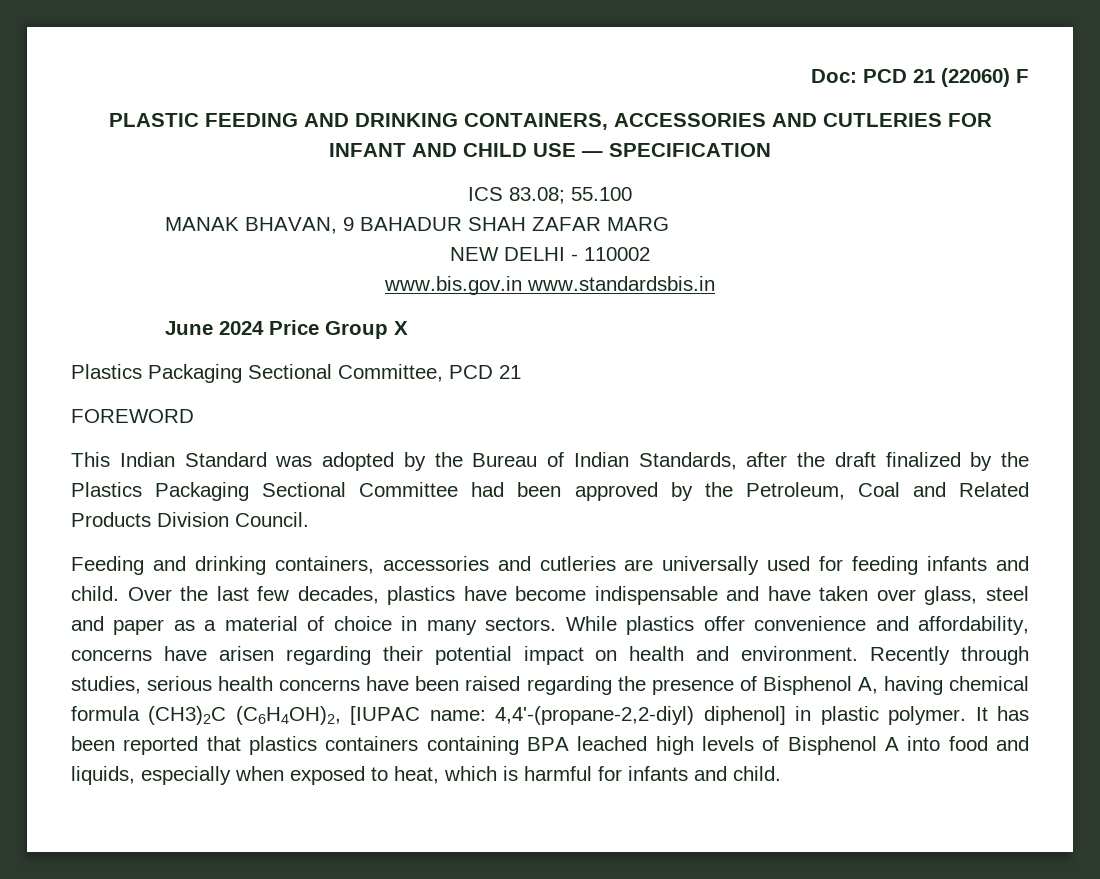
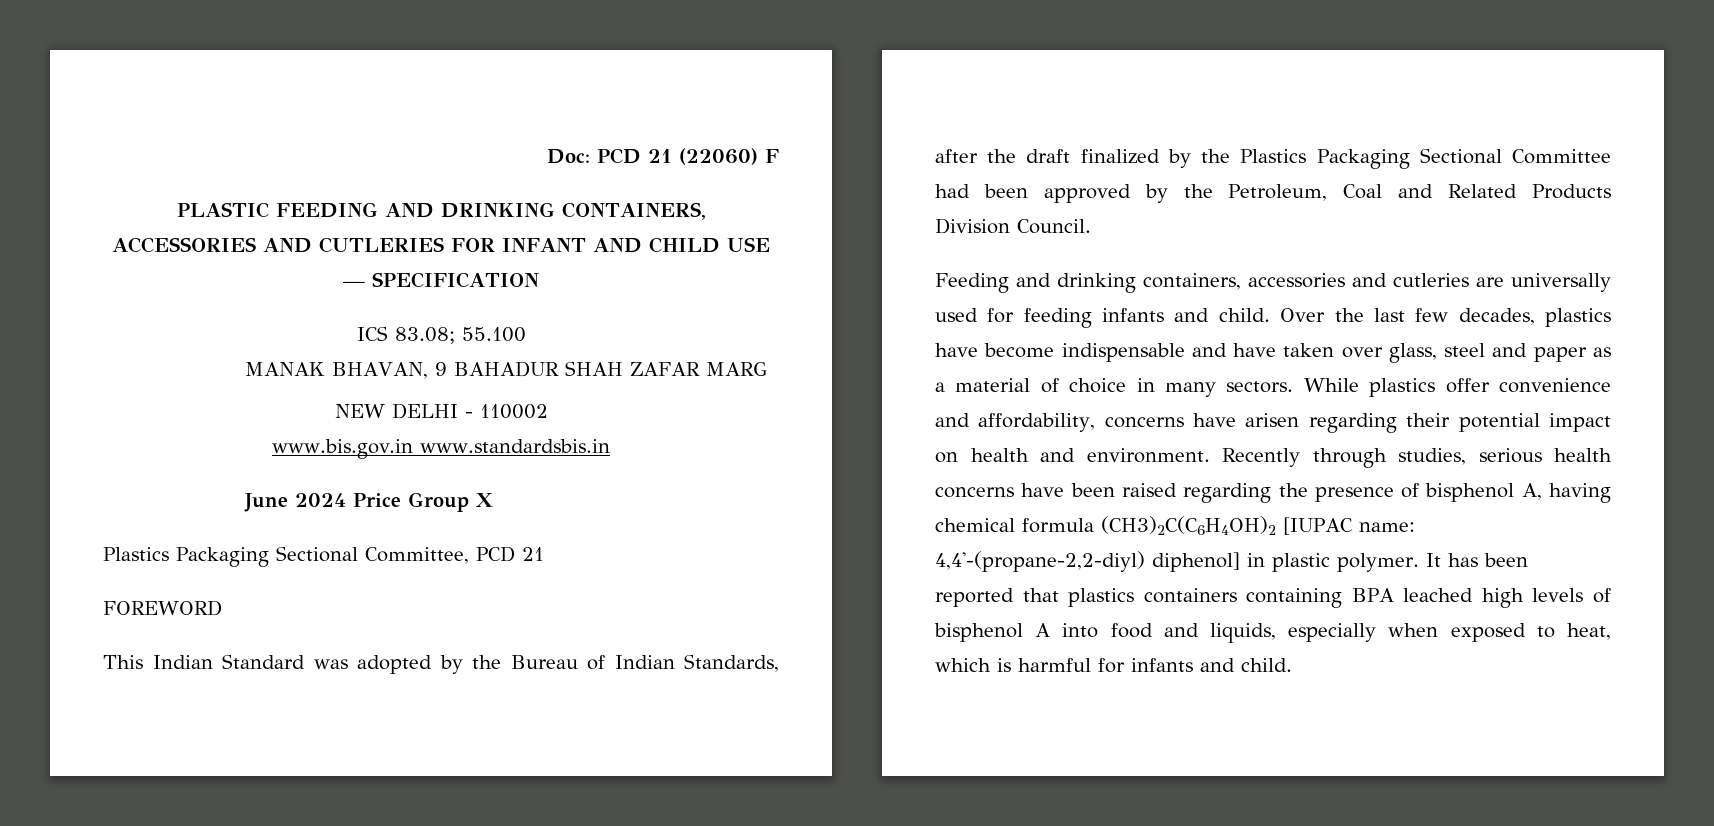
[762,676,852,695] Bisphenol -> [1425,483,1515,502] bisphenol
[148,706,341,725] (CH3)2C (C6H4OH)2, -> [1101,516,1276,535] (CH3)2C(C6H4OH)2
[787,736,877,755] Bisphenol -> [934,623,1023,642] bisphenol

